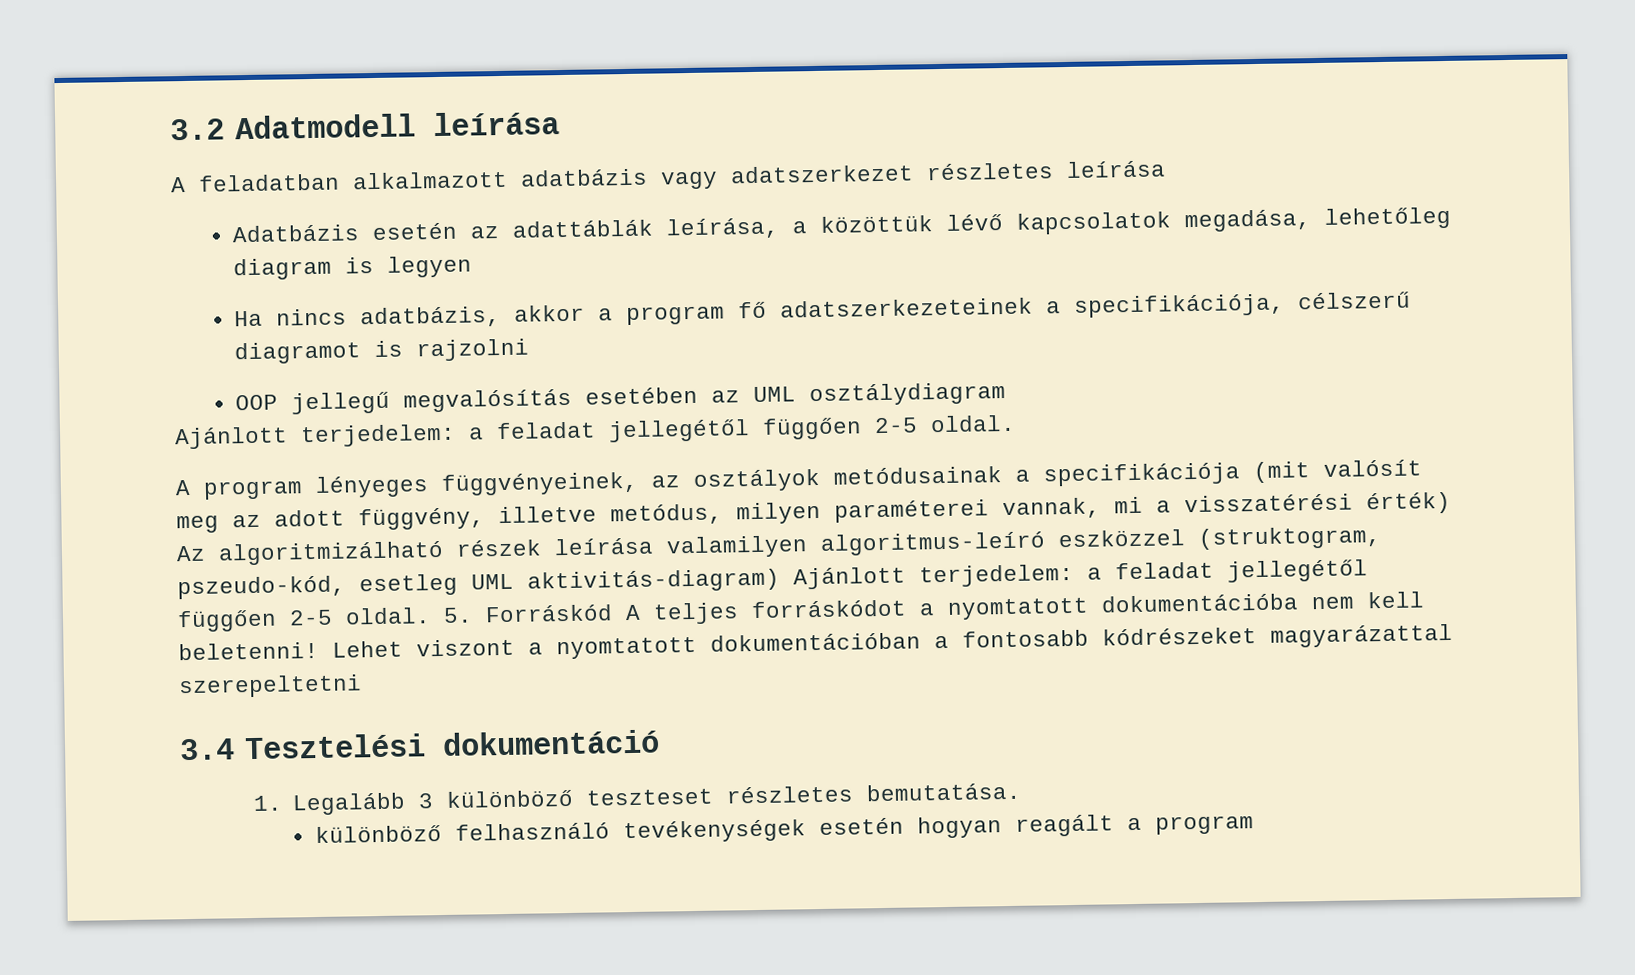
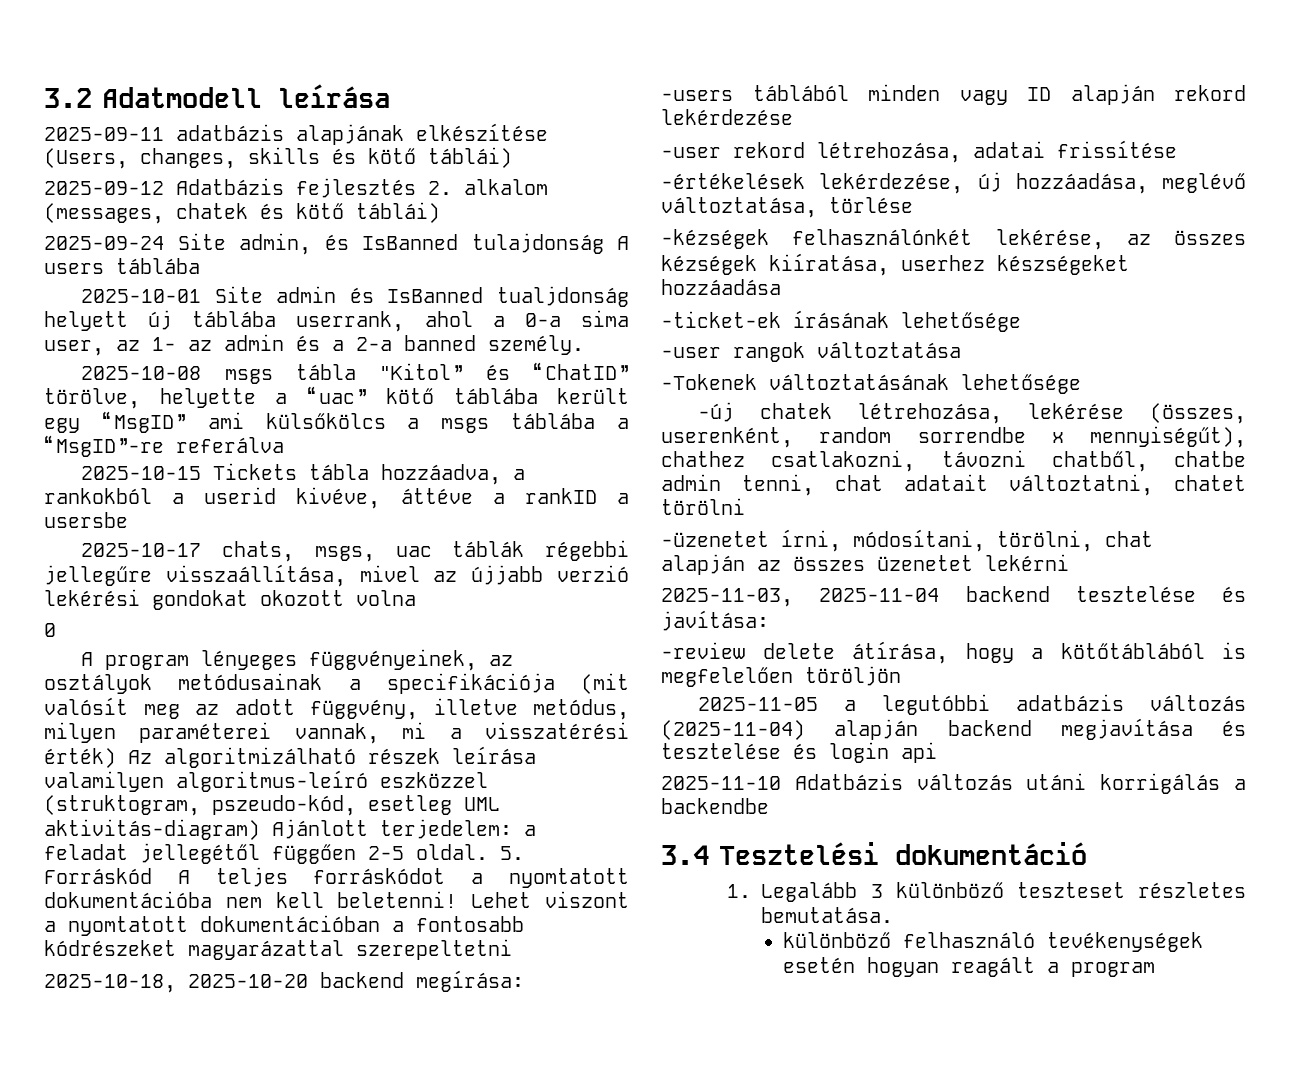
[170,160,1166,193] [232,206,1452,243] [233,255,473,281] [234,291,1412,329] [234,338,530,365] [235,381,1007,415] [174,414,1016,450] A feladatban alkalmazott adatbázis vagy adatszerkezet részletes leírása // Adatbázis esetén az adattáblák leírása, a közöttük lévő kapcsolatok megadása, lehetőleg diagram is legyen // Ha nincs adatbázis, akkor a program fő adatszerkezeteinek a specifikációja, célszerű diagramot is rajzolni // OOP jellegű megvalósítás esetében az UML osztálydiagram // Ajánlott terjedelem: a feladat jellegétől függően 2-5 oldal. -> [44,123,548,145] [44,147,512,169] [44,178,548,198] [44,202,440,224] [44,233,629,255] [44,258,200,274] [81,286,629,307] [44,310,629,332] [44,334,584,356] [81,362,629,384] [44,386,629,409] [44,411,629,433] [44,435,284,457] [81,463,526,485] [44,487,629,509] [44,512,128,528] [81,540,629,562] [44,564,629,587] [44,589,416,610] [44,623,56,637] 2025-09-11 adatbázis alapjának elkészítése (Users, changes, skills és kötő táblái) // 2025-09-12 Adatbázis fejlesztés 2. alkalom (messages, chatek és kötő táblái) // 2025-09-24 Site admin, és IsBanned tulajdonság A users táblába // 2025-10-01 Site admin és IsBanned tualjdonság helyett új táblába userrank, ahol a 0-a sima user, az 1- az admin és a 2-a banned személy. // 2025-10-08 msgs tábla "Kitol” és “ChatID” törölve, helyette a “uac” kötő táblába került egy “MsgID” ami külsőkölcs a msgs táblába a “MsgID”-re referálva // 2025-10-15 Tickets tábla hozzáadva, a rankokból a userid kivéve, áttéve a rankID a usersbe // 2025-10-17 chats, msgs, uac táblák régebbi jellegűre visszaállítása, mivel az újjabb verzió lekérési gondokat okozott volna // 0
(362, 686) none -> [44,970,524,993] [661,84,1246,105] [661,109,793,125] [661,140,1177,163] [661,172,1246,194] [661,197,913,218] [661,229,1246,250] [661,253,1129,276] [661,279,781,295] [661,310,1021,332] [661,342,961,362] [661,374,1081,394] [698,402,1246,424] [661,426,1246,448] [661,450,1246,472] [661,474,1246,496] [661,498,745,515] [661,529,1153,552] [661,554,1069,575] [661,586,1246,607] [661,610,769,631] [661,641,1246,664] [661,666,901,687] [698,694,1246,715] [661,718,1246,740] [661,742,937,763] [661,773,1246,794] [661,798,769,814] // 2025-10-18, 2025-10-20 backend megírása: // -users táblából minden vagy ID alapján rekord lekérdezése // -user rekord létrehozása, adatai frissítése // -értékelések lekérdezése, új hozzáadása, meglévő változtatása, törlése // -kézségek felhasználónkét lekérése, az összes kézségek kiíratása, userhez készségeket hozzáadása // -ticket-ek írásának lehetősége // -user rangok változtatása // -Tokenek változtatásának lehetősége // -új chatek létrehozása, lekérése (összes, userenként, random sorrendbe x mennyiségűt), chathez csatlakozni, távozni chatből, chatbe admin tenni, chat adatait változtatni, chatet törölni // -üzenetet írni, módosítani, törölni, chat alapján az összes üzenetet lekérni // 2025-11-03, 2025-11-04 backend tesztelése és javítása: // -review delete átírása, hogy a kötőtáblából is megfelelően töröljön // 2025-11-05 a legutóbbi adatbázis változás (2025-11-04) alapján backend megjavítása és tesztelése és login api // 2025-11-10 Adatbázis változás utáni korrigálás a backendbe

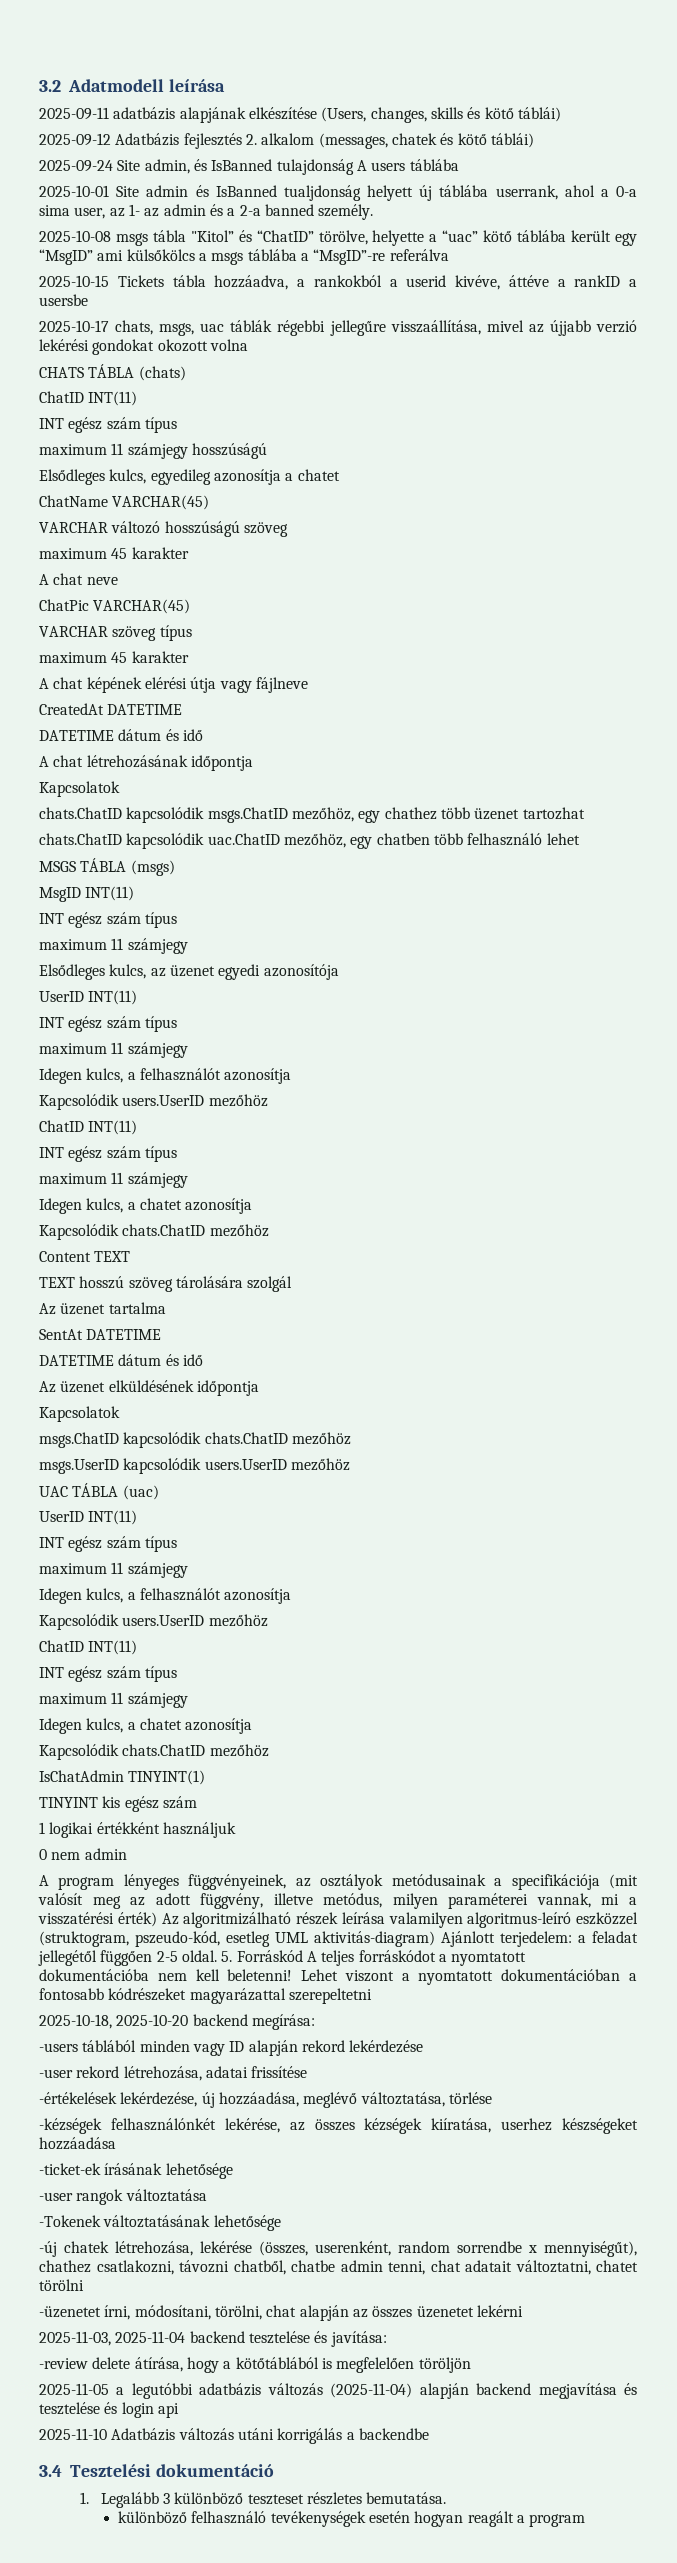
(416, 598) none -> [39,364,186,381] [39,391,138,406] [39,417,177,433] [39,443,267,459] [39,469,340,485] [39,495,210,510] [39,521,288,537] [39,547,189,559] [39,573,118,585] [39,599,191,614] [39,625,192,641] [39,651,189,663] [39,677,308,693] [39,703,183,715] [39,729,203,741] [39,755,253,771] [39,781,120,797] [39,807,585,823] [39,833,580,849] [39,858,175,876] [39,886,135,902] [39,912,177,928] [39,938,188,954] [39,964,339,980] [39,990,138,1005] [39,1016,177,1032] [39,1042,188,1058] [39,1068,292,1084] [39,1094,268,1110] [39,1120,138,1135] [39,1146,177,1162] [39,1172,188,1188] [39,1198,253,1214] [39,1224,269,1240] [39,1251,131,1262] [39,1276,293,1292] [39,1302,166,1315] [39,1329,162,1340] [39,1354,203,1366] [39,1380,259,1396] [39,1406,120,1422] [39,1432,351,1448] [39,1458,350,1474] [39,1483,159,1500] [39,1510,138,1525] [39,1536,177,1552] [39,1562,188,1578] [39,1588,292,1604] [39,1614,268,1630] [39,1640,138,1655] [39,1666,177,1682] [39,1692,188,1708] [39,1718,253,1734] [39,1744,269,1760] [39,1770,206,1785] [39,1796,197,1812] [39,1822,236,1838] // CHATS TÁBLA (chats) // ChatID INT(11) // INT egész szám típus // maximum 11 számjegy hosszúságú // Elsődleges kulcs, egyedileg azonosítja a chatet // ChatName VARCHAR(45) // VARCHAR változó hosszúságú szöveg // maximum 45 karakter // A chat neve // ChatPic VARCHAR(45) // VARCHAR szöveg típus // maximum 45 karakter // A chat képének elérési útja vagy fájlneve // CreatedAt DATETIME // DATETIME dátum és idő // A chat létrehozásának időpontja // Kapcsolatok // chats.ChatID kapcsolódik msgs.ChatID mezőhöz, egy chathez több üzenet tartozhat // chats.ChatID kapcsolódik uac.ChatID mezőhöz, egy chatben több felhasználó lehet // MSGS TÁBLA (msgs) // MsgID INT(11) // INT egész szám típus // maximum 11 számjegy // Elsődleges kulcs, az üzenet egyedi azonosítója // UserID INT(11) // INT egész szám típus // maximum 11 számjegy // Idegen kulcs, a felhasználót azonosítja // Kapcsolódik users.UserID mezőhöz // ChatID INT(11) // INT egész szám típus // maximum 11 számjegy // Idegen kulcs, a chatet azonosítja // Kapcsolódik chats.ChatID mezőhöz // Content TEXT // TEXT hosszú szöveg tárolására szolgál // Az üzenet tartalma // SentAt DATETIME // DATETIME dátum és idő // Az üzenet elküldésének időpontja // Kapcsolatok // msgs.ChatID kapcsolódik chats.ChatID mezőhöz // msgs.UserID kapcsolódik users.UserID mezőhöz // UAC TÁBLA (uac) // UserID INT(11) // INT egész szám típus // maximum 11 számjegy // Idegen kulcs, a felhasználót azonosítja // Kapcsolódik users.UserID mezőhöz // ChatID INT(11) // INT egész szám típus // maximum 11 számjegy // Idegen kulcs, a chatet azonosítja // Kapcsolódik chats.ChatID mezőhöz // IsChatAdmin TINYINT(1) // TINYINT kis egész szám // 1 logikai értékként használjuk
(56, 630) none -> [51,1848,127,1860] nem admin

